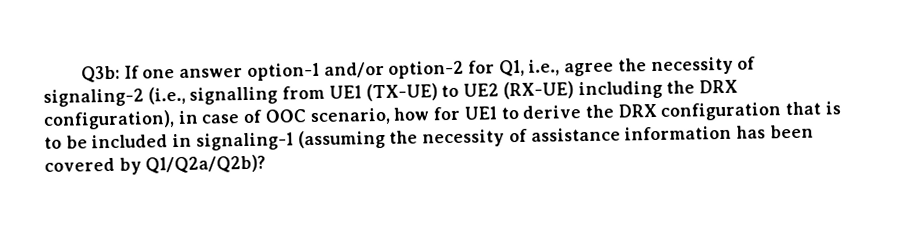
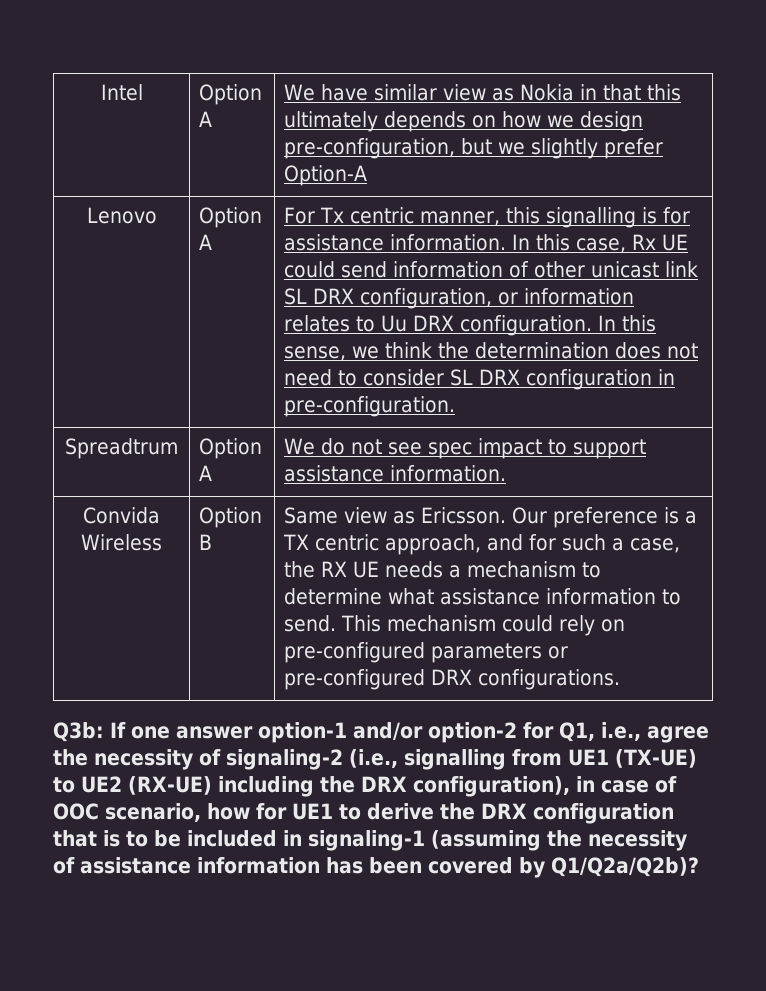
(80, 74) none -> [100,84,143,101] [199,84,263,105] [199,111,213,127] [284,84,682,101] [284,111,644,132] [284,138,664,159] [284,165,368,186] [86,207,157,224] [199,207,263,228] [199,234,213,250] [284,207,691,228] [284,234,689,253] [284,261,699,278] [284,288,635,309] [284,315,657,336] [284,342,699,361] [284,369,676,390] [284,396,456,417] [65,438,178,459] [199,438,263,459] [199,465,213,481] [284,438,647,459] [284,465,507,482] [83,507,160,524] [81,534,162,551] [199,507,263,528] [199,534,213,550] [284,507,698,528] [283,534,681,555] [284,561,602,578] [284,588,682,605] [284,615,626,636] [284,642,569,663] [284,669,621,690] Intel | Option A | We have similar view as Nokia in that this ultimately depends on how we design pre-configuration, but we slightly prefer Option-A // Lenovo | Option A | For Tx centric manner, this signalling is for assistance information. In this case, Rx UE could send information of other unicast link SL DRX configuration, or information relates to Uu DRX configuration. In this sense, we think the determination does not need to consider SL DRX configuration in pre-configuration. // Spreadtrum | Option A | We do not see spec impact to support assistance information. // Convida Wireless | Option B | Same view as Ericsson. Our preference is a TX centric approach, and for such a case, the RX UE needs a mechanism to determine what assistance information to send. This mechanism could rely on pre-configured parameters or pre-configured DRX configurations. //

